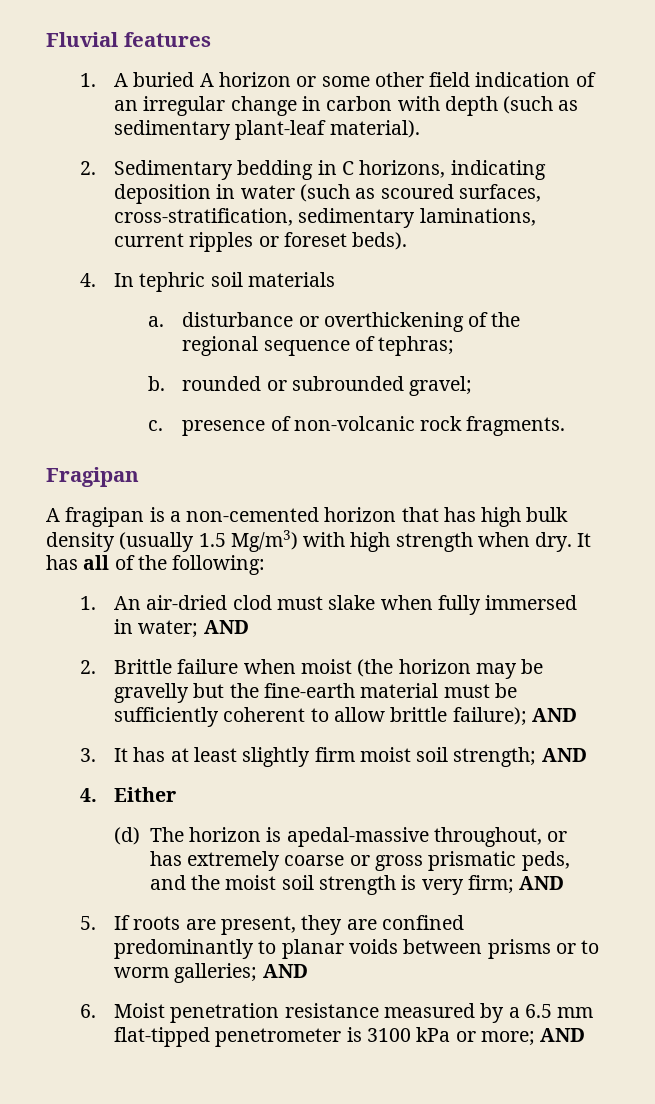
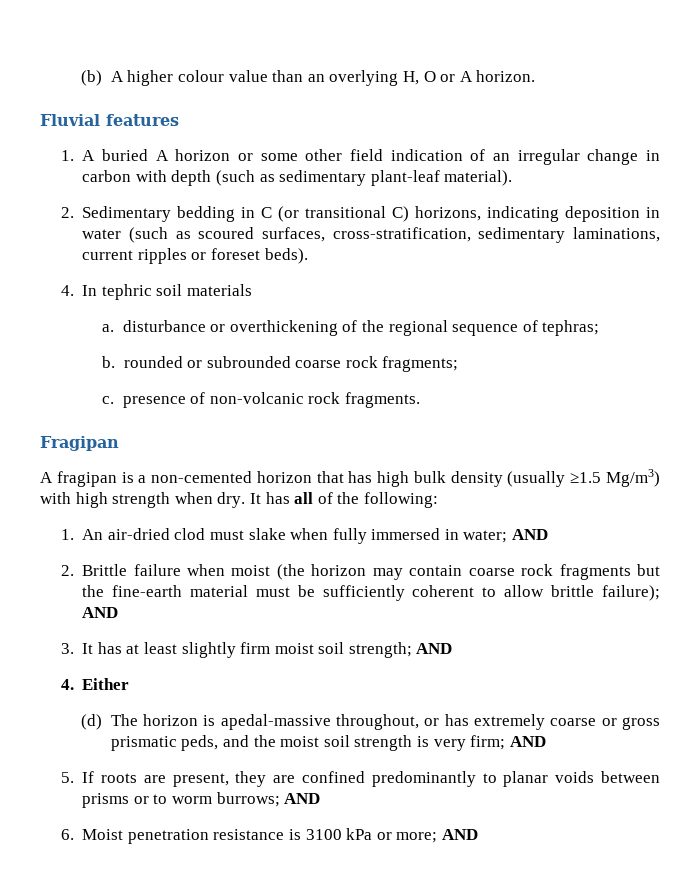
(46, 39) none -> [81,70,536,86] (b) A higher colour value than an overlying H, O or A horizon. //
(354, 168) none -> [278,206,410,222] (or transitional C)
[409,376,473,396] gravel; -> [295,356,459,372] coarse rock fragments;
[198,533,226,547] 1.5 -> [570,472,602,483] ≥1.5
[521,659,544,674] [114,683,190,703] be gravelly -> [409,564,631,580] contain coarse rock fragments
[174,963,258,983] galleries; -> [216,792,280,807] burrows;
[383,1003,594,1023] [114,1027,342,1047] measured by a 6.5 mm flat-tipped penetrometer -> (285, 834) none

